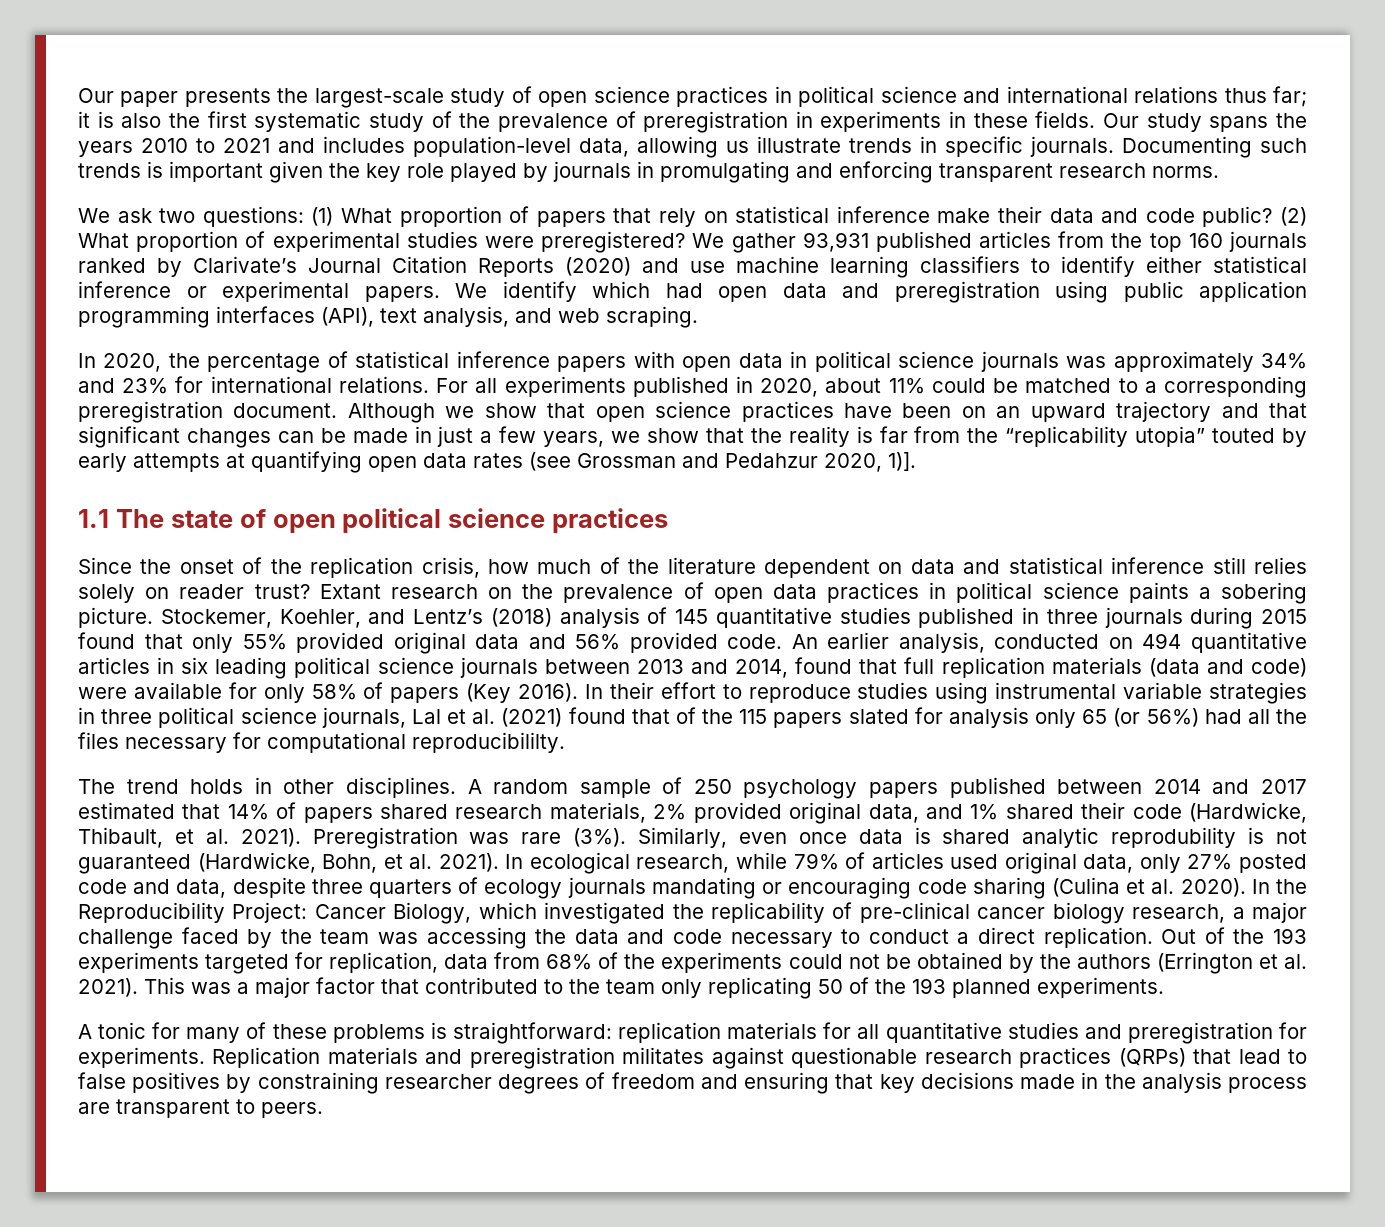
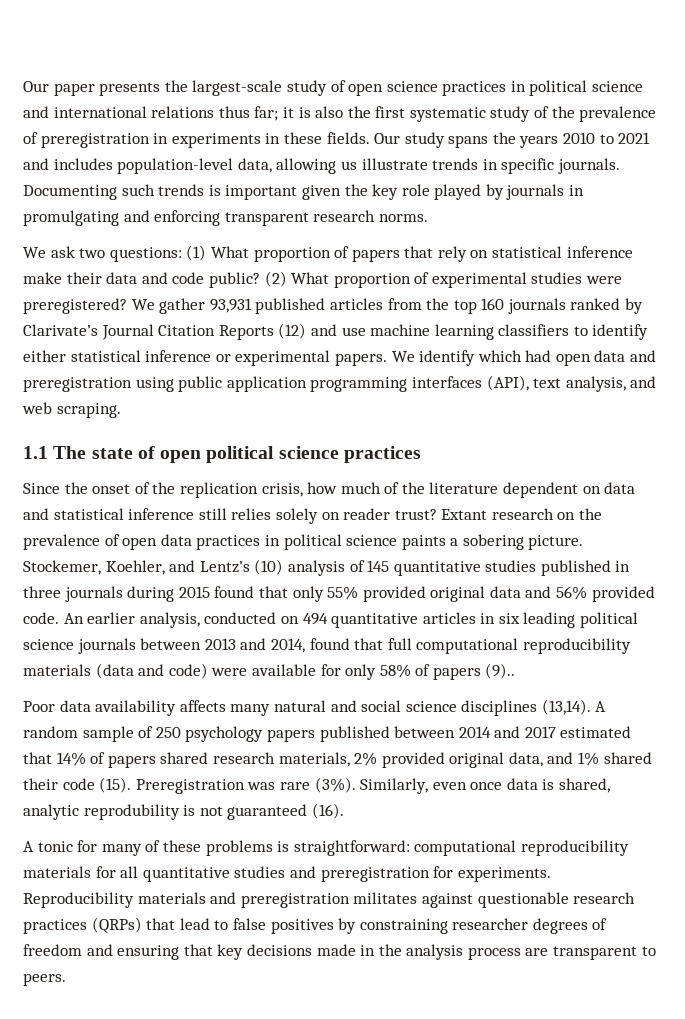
[565,257,631,276] (2020) -> [278,323,307,339] (12)
[78,351,1308,373] [78,376,1307,398] [78,401,1307,423] [78,426,1307,448] [78,451,916,473] // In 2020, the percentage of statistical inference papers with open data in political science journals was approximately 34% and 23% for international relations. For all experiments published in 2020, about 11% could be matched to a corresponding preregistration document. Although we show that open science practices have been on an upward trajectory and that significant changes can be made in just a few years, we show that the reality is far from the “replicability utopia” touted by early attempts at quantifying open data rates (see Grossman and Pedahzur 2020, 1)]. -> (121, 410) none
[490,608,552,627] (2018) -> [254,559,284,575] (10)
[941,657,1045,678] replication -> [416,638,631,654] computational reproducibility
[466,682,1308,704] [78,707,1307,728] [78,732,565,753] [78,777,456,798] (Key 2016). In their effort to reproduce studies using instrumental variable strategies in three political science journals, Lal et al. (2021) found that of the 115 papers slated for analysis only 65 (or 56%) had all the files necessary for computational reproducibililty. // The trend holds in other disciplines. -> [485,663,516,679] [23,699,591,716] (9).. // Poor data availability affects many natural and social science disciplines (13,14).
[1189,802,1307,823] [78,827,301,848] (Hardwicke, Thibault, et al. 2021). -> [99,777,132,793] (15).
[942,829,1011,844] shared -> [559,778,611,793] shared,
[197,852,1307,874] [78,877,1307,899] [78,902,1307,924] [78,927,1307,949] [78,952,1307,974] [78,977,1164,999] (Hardwicke, Bohn, et al. 2021). In ecological research, while 79% of articles used original data, only 27% posted code and data, despite three quarters of ecology journals mandating or encouraging code sharing (Culina et al. 2020). In the Reproducibility Project: Cancer Biology, which investigated the replicability of pre-clinical cancer biology research, a major challenge faced by the team was accessing the data and code necessary to conduct a direct replication. Out of the 193 experiments targeted for replication, data from 68% of the experiments could not be obtained by the authors (Errington et al. 2021). This was a major factor that contributed to the team only replicating 50 of the 193 planned experiments. -> [311,803,344,819] (16).
[618,1022,722,1043] replication -> [414,840,629,856] computational reproducibility
[212,1047,321,1068] Replication -> [23,892,134,908] Reproducibility

